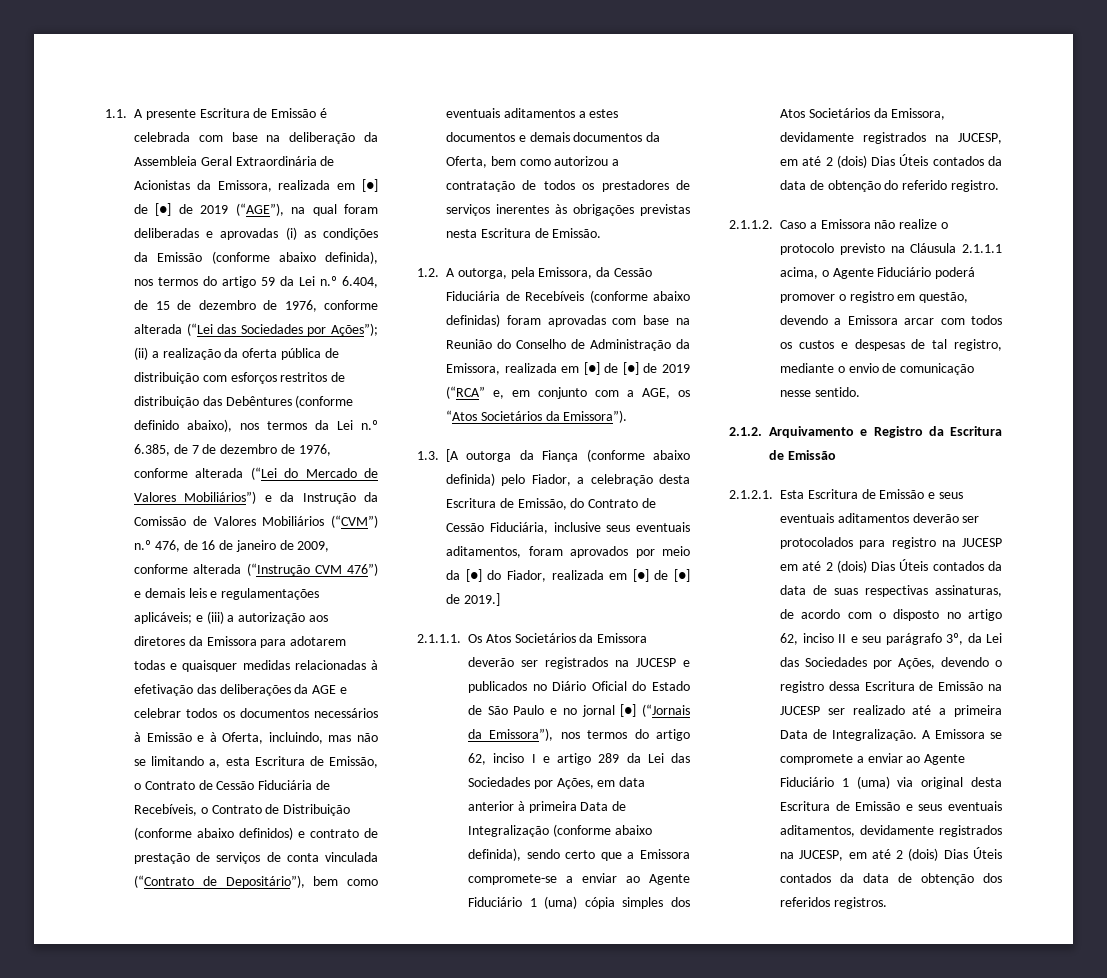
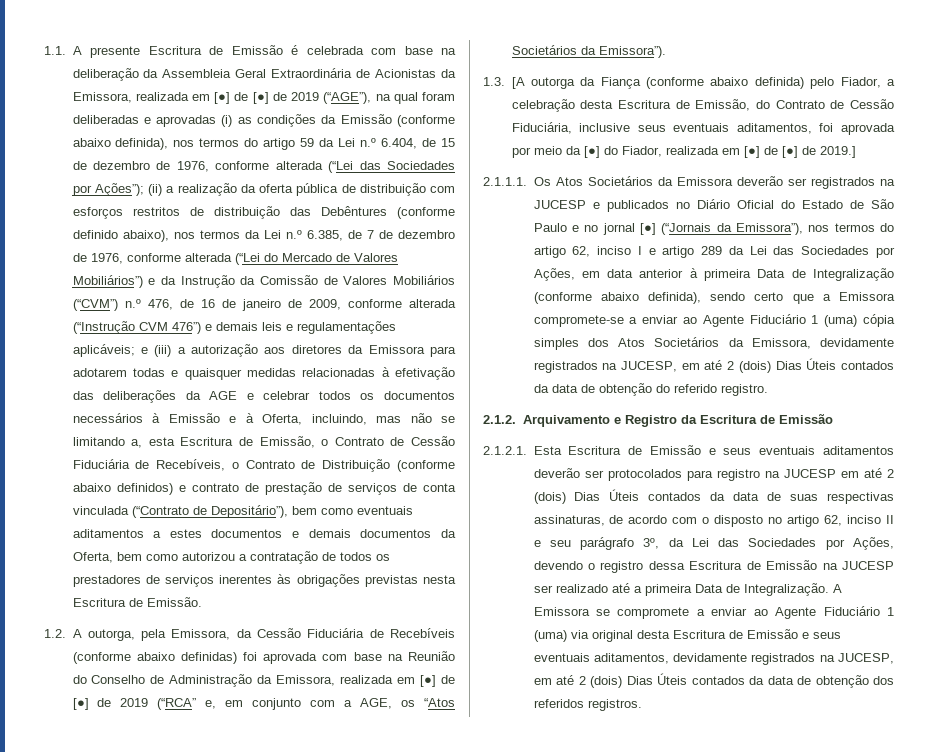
[506,315,606,327] foram aprovadas -> [243,652,318,664] foi aprovada
[528,546,628,558] foram aprovados -> [819,123,895,135] foi aprovada
[729,219,948,229] [780,243,1002,255] [780,267,976,279] [780,291,969,303] [780,315,1002,325] [780,339,1002,351] [780,363,975,375] [780,387,860,397] // 2.1.1.2. Caso a Emissora não realize o protocolo previsto na Cláusula 2.1.1.1 acima, o Agente Fiduciário poderá promover o registro em questão, devendo a Emissora arcar com todos os custos e despesas de tal registro, mediante o envio de comunicação nesse sentido. -> (768, 390) none

